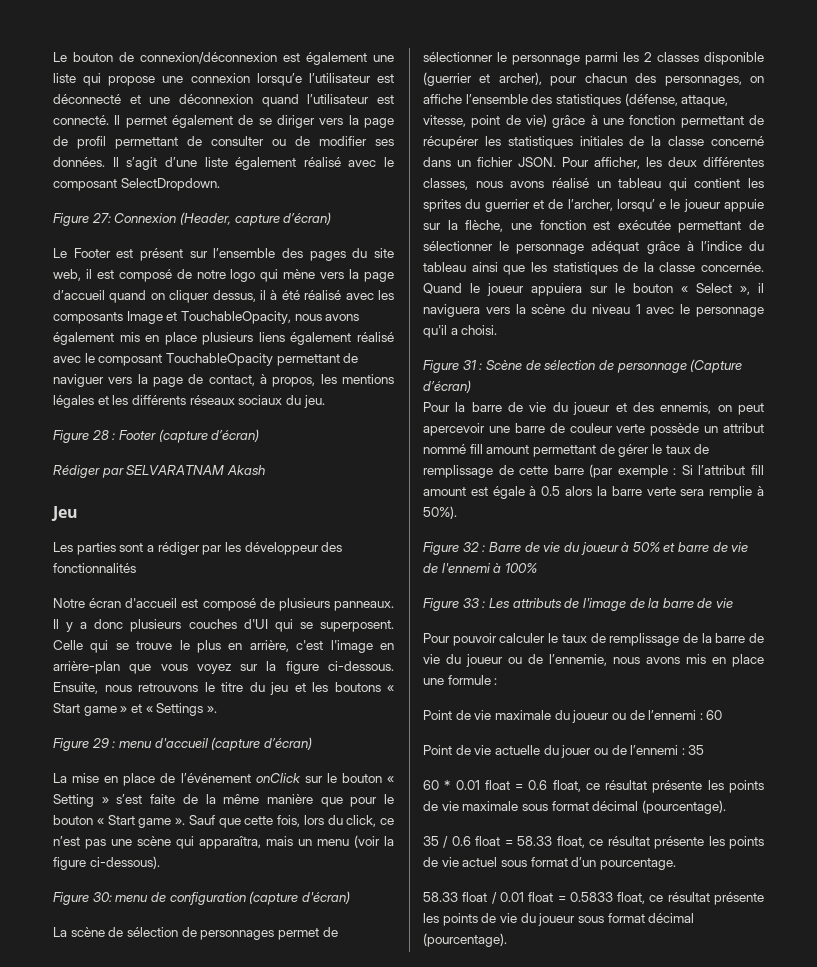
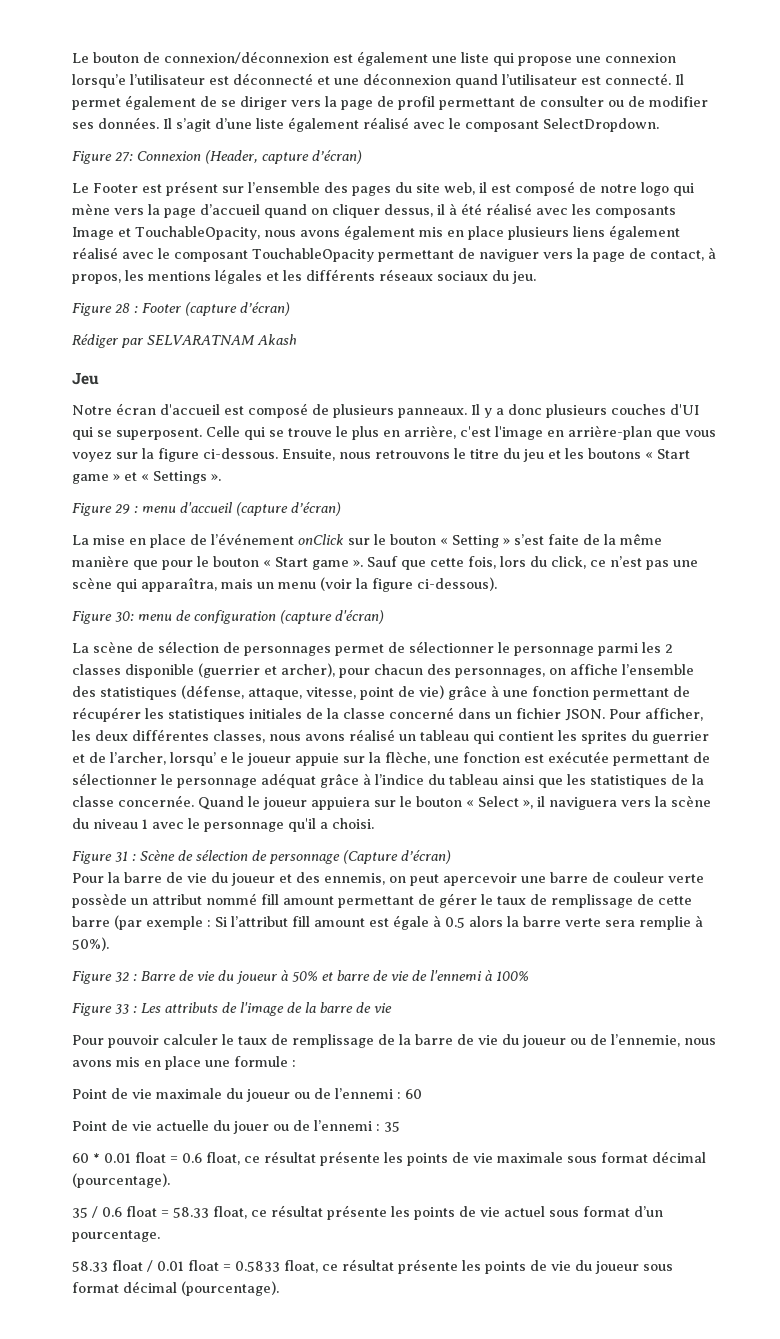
[53,542,343,555] [53,563,136,573] // Les parties sont a rédiger par les développeur des fonctionnalités -> (99, 378) none

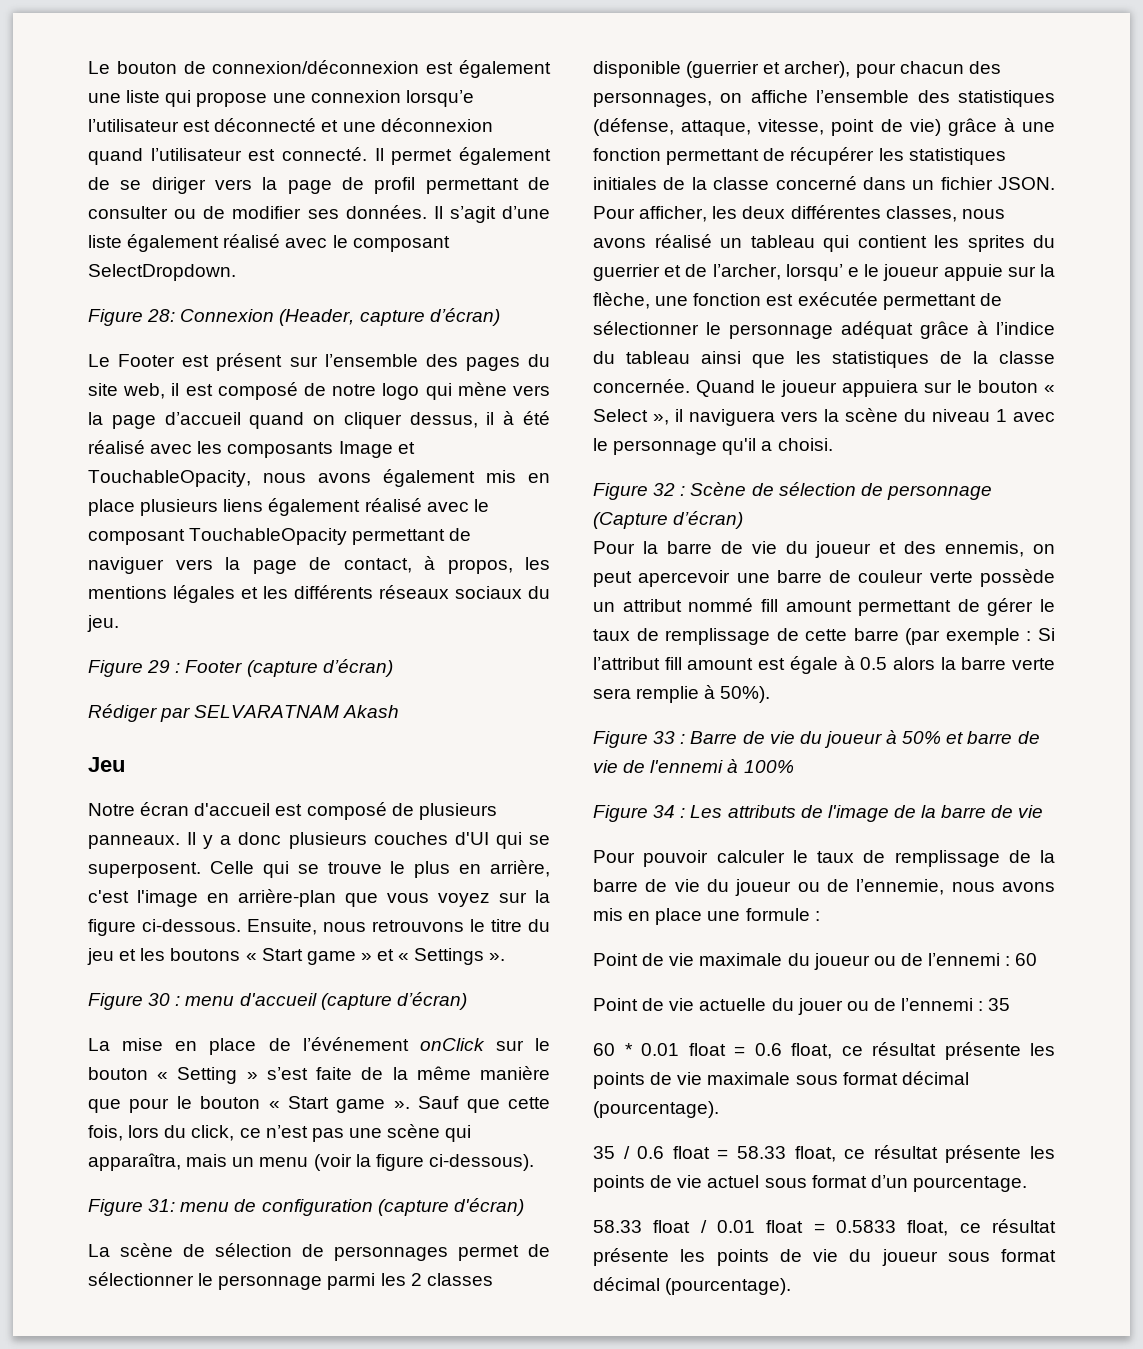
[115,152,133,162] 27: -> [147,309,176,322] 28:
[115,303,130,313] 28 -> [147,660,171,673] 29
[115,504,130,514] 29 -> [148,993,171,1006] 30
[115,611,134,622] 30: -> [148,1199,176,1212] 31:
[115,851,128,862] 31 -> [653,483,676,496] 32
[115,972,129,982] 32 -> [653,731,676,744] 33
[115,1004,129,1014] 33 -> [653,805,676,818] 34

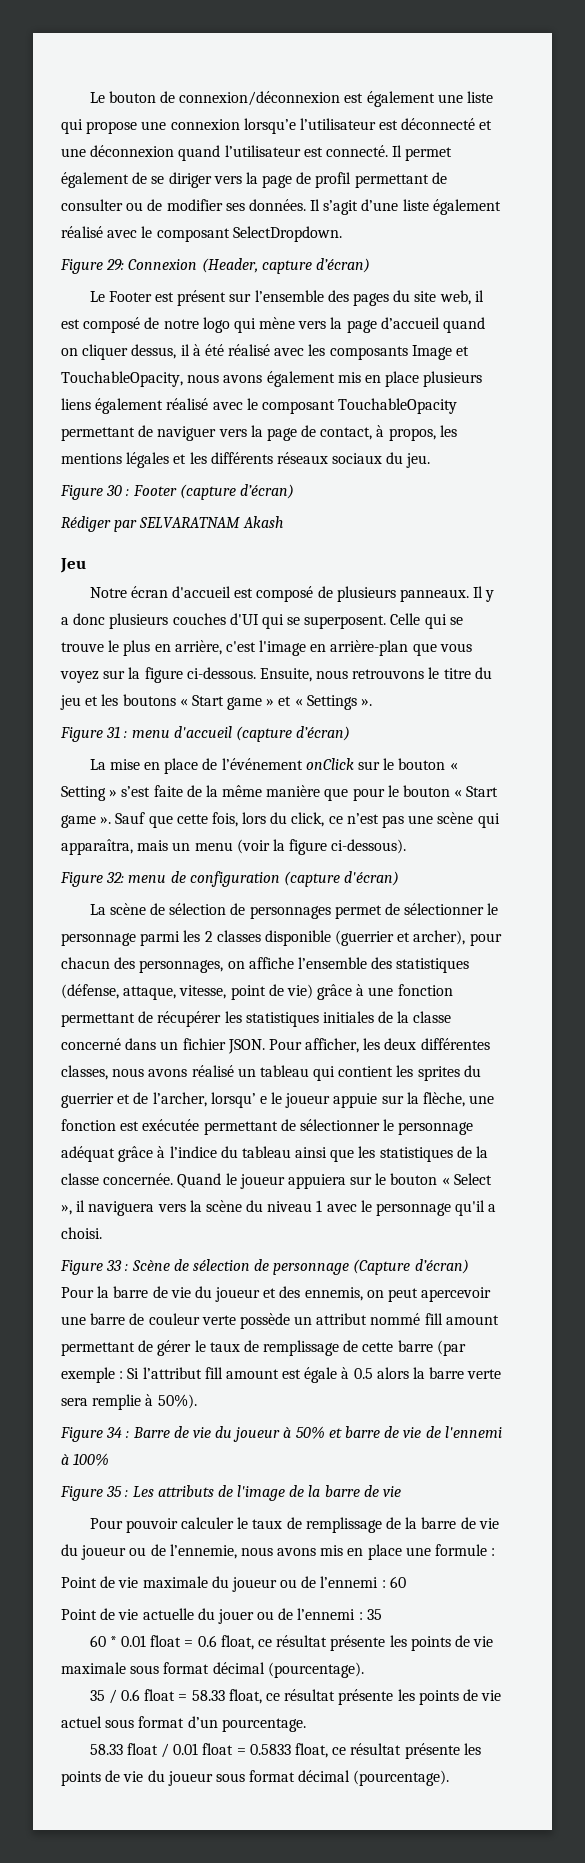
[147,309,176,322] 28: -> [106,259,125,271] 29:
[147,660,171,673] 29 -> [106,485,123,496] 30
[148,993,171,1006] 30 -> [106,726,121,738] 31
[148,1199,176,1212] 31: -> [106,872,125,883] 32:
[653,483,676,496] 32 -> [106,1260,123,1271] 33
[653,731,676,744] 33 -> [106,1427,123,1438] 34
[653,805,676,818] 34 -> [106,1486,123,1497] 35

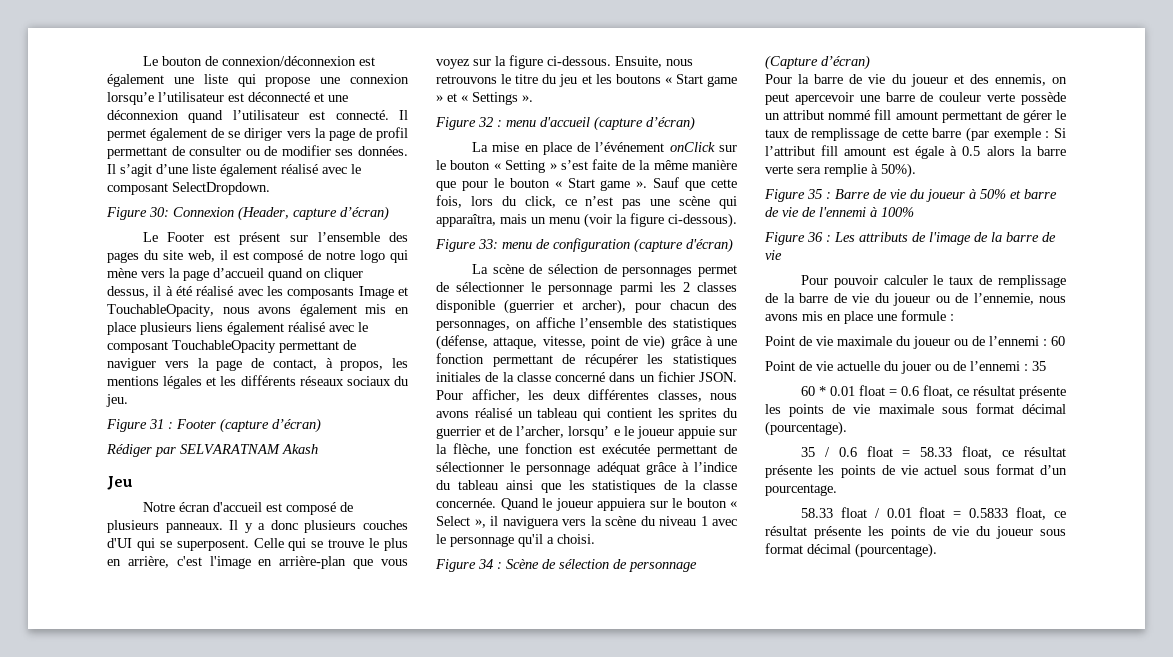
[106,259,125,271] 29: -> [149,207,169,217] 30:
[106,485,123,496] 30 -> [149,419,164,429] 31
[106,726,121,738] 31 -> [478,117,493,127] 32
[106,872,125,883] 32: -> [478,239,498,249] 33:
[106,1260,123,1271] 33 -> [478,559,493,569] 34
[106,1427,123,1438] 34 -> [807,189,822,199] 35
[106,1486,123,1497] 35 -> [807,232,823,242] 36

